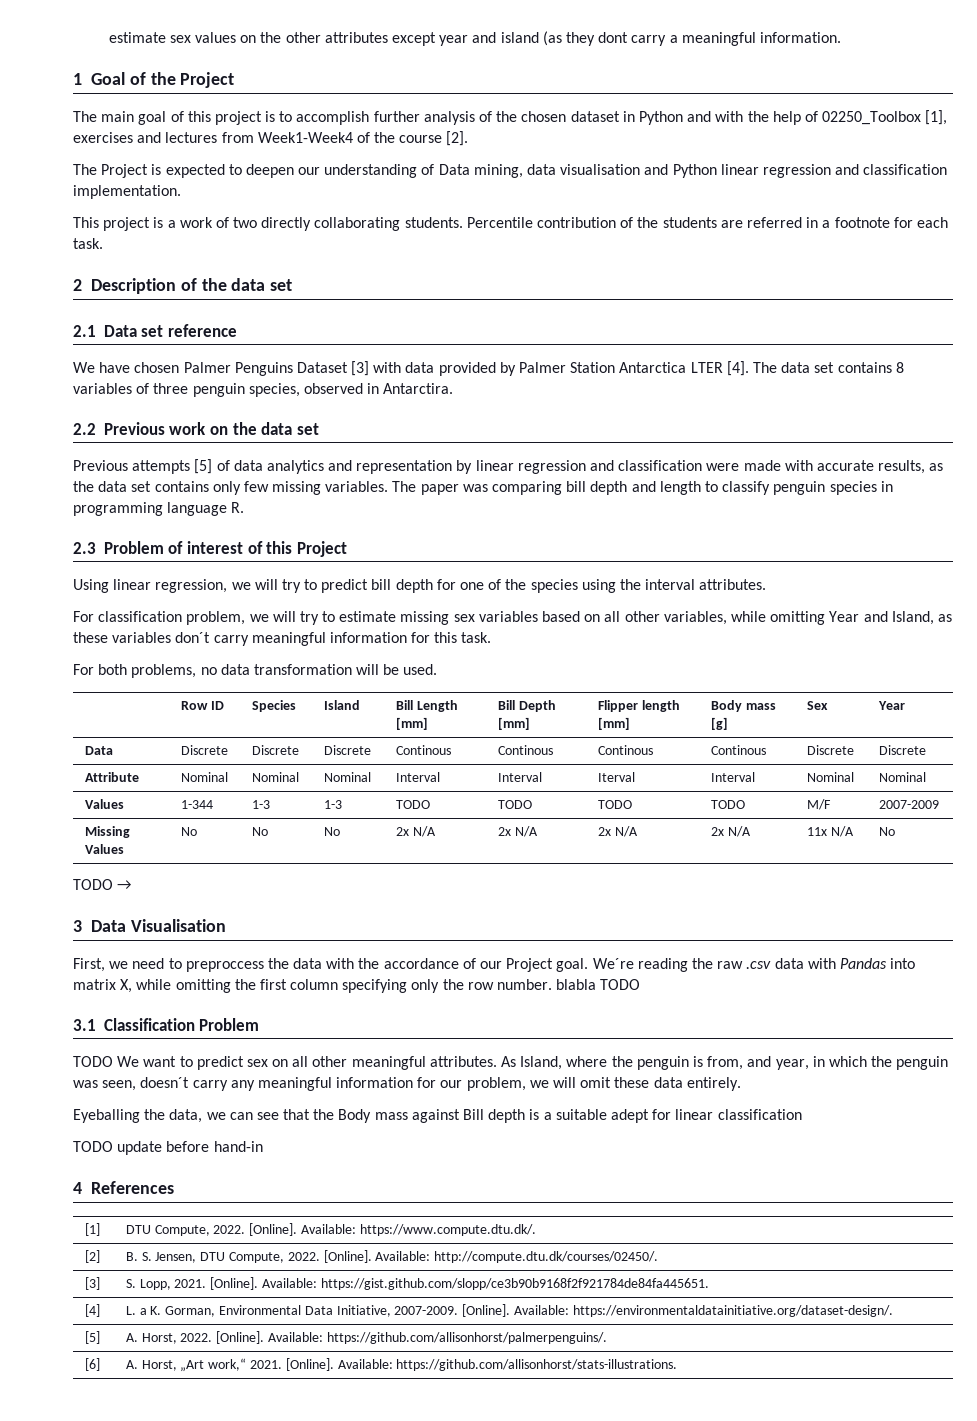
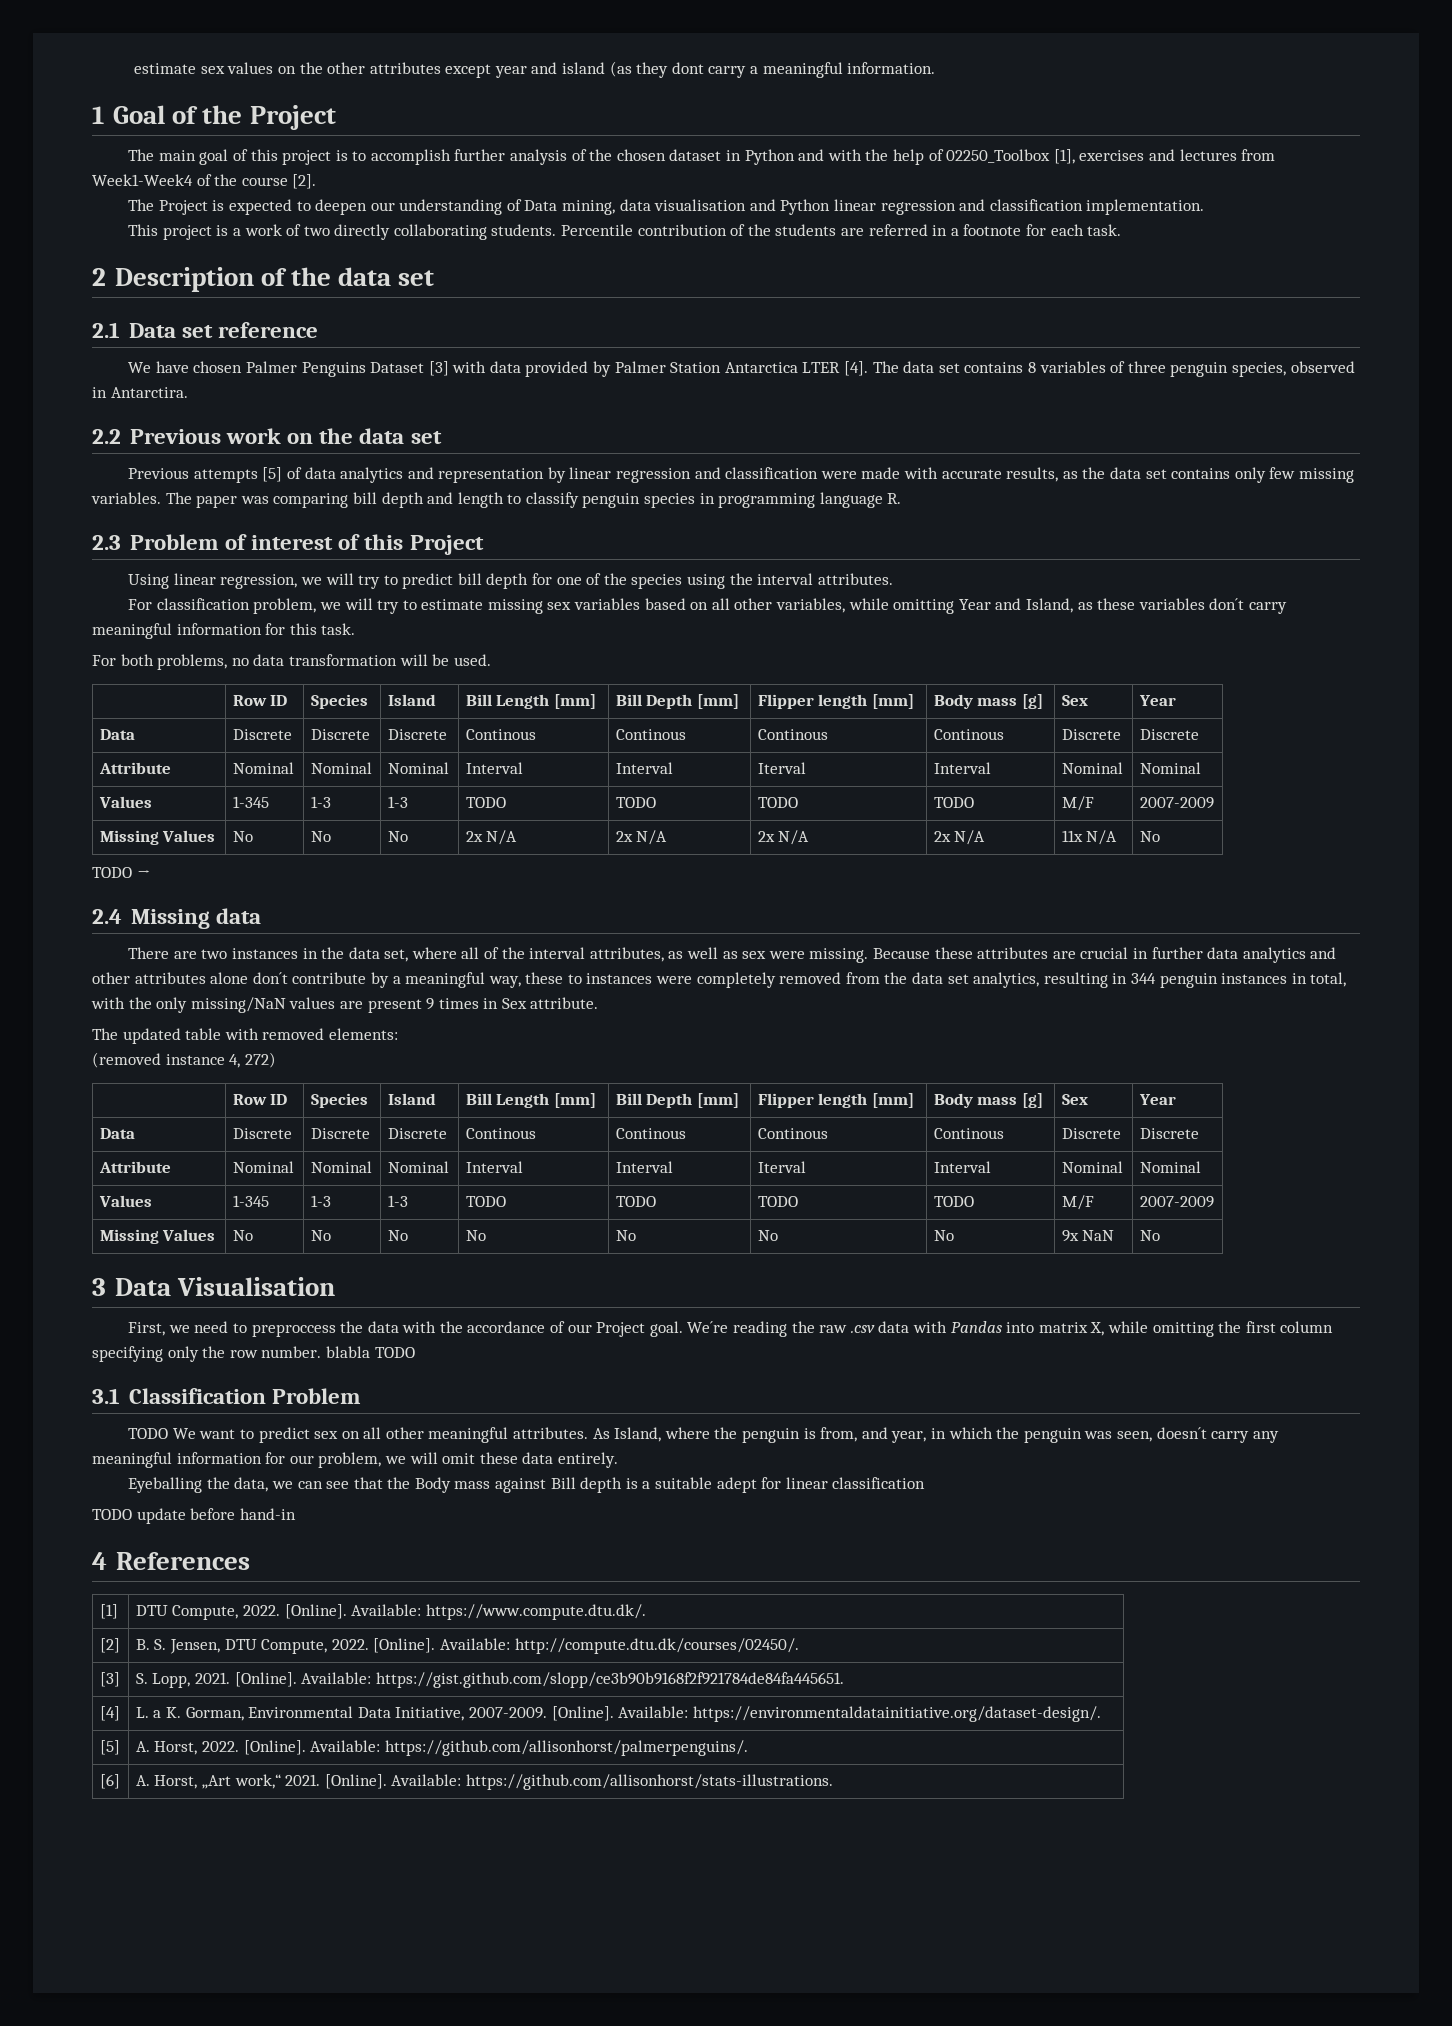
[180,800,213,809] 1-344 -> [232,796,269,808] 1-345
(132, 885) none -> [92,908,261,929] [128,947,1337,963] [92,972,1347,988] [91,997,599,1013] [92,1028,398,1044] [92,1052,276,1068] [232,1094,288,1105] [310,1093,368,1108] [387,1093,436,1105] [465,1093,597,1108] [615,1093,740,1108] [757,1093,915,1108] [933,1093,1044,1108] [1061,1094,1088,1105] [1138,1094,1176,1105] [99,1128,135,1139] [232,1128,292,1139] [310,1128,370,1139] [387,1128,447,1139] [465,1128,536,1139] [615,1128,686,1139] [757,1128,828,1139] [933,1128,1004,1139] [1061,1128,1121,1139] [1139,1128,1199,1139] [98,1161,171,1173] [232,1161,294,1173] [310,1161,372,1173] [387,1161,449,1173] [465,1161,523,1173] [615,1161,673,1173] [757,1161,806,1173] [933,1161,991,1173] [1061,1161,1123,1173] [1139,1161,1201,1173] [98,1195,152,1207] [232,1195,269,1207] [310,1195,331,1207] [387,1195,408,1207] [465,1196,506,1207] [615,1196,656,1207] [757,1196,798,1207] [933,1196,974,1207] [1061,1195,1094,1210] [1139,1196,1214,1208] [99,1229,216,1244] [232,1230,253,1241] [310,1230,331,1241] [387,1230,408,1241] [465,1230,486,1241] [615,1230,636,1241] [757,1230,778,1241] [933,1230,954,1241] [1061,1230,1115,1242] [1139,1230,1160,1241] // 2.4 Missing data // There are two instances in the data set, where all of the interval attributes, as well as sex were missing. Because these attributes are crucial in further data analytics and other attributes alone don´t contribute by a meaningful way, these to instances were completely removed from the data set analytics, resulting in 344 penguin instances in total, with the only missing/NaN values are present 9 times in Sex attribute. // The updated table with removed elements: // (removed instance 4, 272) // | Row ID | Species | Island | Bill Length [mm] | Bill Depth [mm] | Flipper length [mm] | Body mass [g] | Sex | Year // Data | Discrete | Discrete | Discrete | Continous | Continous | Continous | Continous | Discrete | Discrete // Attribute | Nominal | Nominal | Nominal | Interval | Interval | Iterval | Interval | Nominal | Nominal // Values | 1-345 | 1-3 | 1-3 | TODO | TODO | TODO | TODO | M/F | 2007-2009 // Missing Values | No | No | No | No | No | No | No | 9x NaN | No

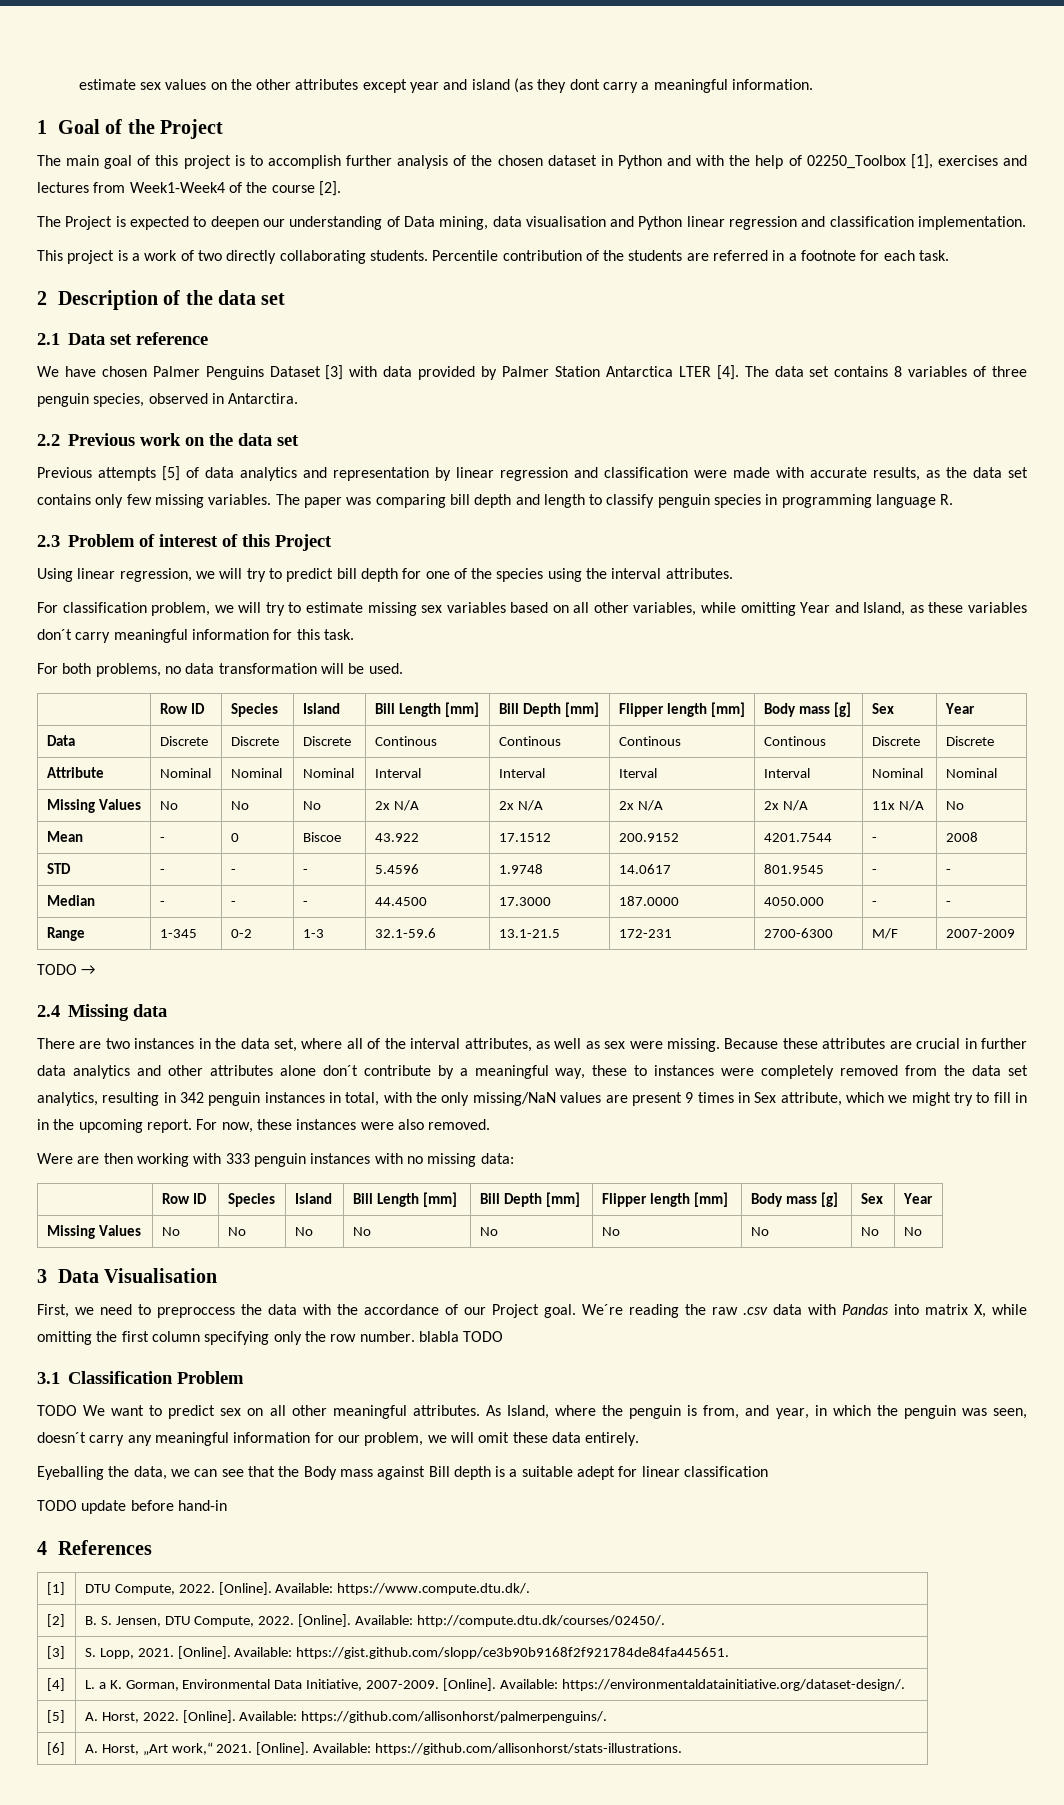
[98,796,152,808] [232,796,269,808] [310,796,331,808] [387,796,408,808] [465,797,506,808] [615,797,656,808] [757,797,798,808] [933,797,974,808] [1061,796,1094,811] [1139,797,1214,809] // Values | 1-345 | 1-3 | 1-3 | TODO | TODO | TODO | TODO | M/F | 2007-2009 -> (997, 773) none
(1160, 836) none -> [46,831,83,842] [159,837,165,842] [230,833,239,842] [302,832,341,842] [374,833,419,842] [498,833,551,842] [618,833,679,842] [763,833,832,842] [871,837,877,842] [945,832,978,842] [46,863,71,874] [159,869,165,874] [230,869,236,874] [302,869,308,874] [374,864,419,874] [498,864,543,874] [618,864,671,874] [763,864,824,874] [871,869,877,874] [945,869,951,874] [46,895,95,906] [159,901,165,906] [230,901,236,906] [302,901,308,906] [374,897,427,906] [498,897,551,906] [618,896,679,906] [763,897,824,906] [871,901,877,906] [945,901,951,906] [46,927,85,941] [159,929,197,938] [230,929,252,938] [302,929,324,938] [374,928,436,938] [498,929,560,938] [618,929,672,938] [763,928,833,938] [871,928,898,939] [945,929,1015,938] // Mean | - | 0 | Biscoe | 43.922 | 17.1512 | 200.9152 | 4201.7544 | - | 2008 // STD | - | - | - | 5.4596 | 1.9748 | 14.0617 | 801.9545 | - | - // Median | - | - | - | 44.4500 | 17.3000 | 187.0000 | 4050.000 | - | - // Range | 1-345 | 0-2 | 1-3 | 32.1-59.6 | 13.1-21.5 | 172-231 | 2700-6300 | M/F | 2007-2009
[1130,973,1156,984] 344 -> [180,1092,205,1103] 342
[530,997,599,1009] [92,1028,398,1044] [92,1052,276,1068] attribute. // The updated table with removed elements: // (removed instance 4, 272) -> [780,1092,1027,1106] [37,1119,491,1133] [37,1153,514,1167] attribute, which we might try to fill in in the upcoming report. For now, these instances were also removed. // Were are then working with 333 penguin instances with no missing data:
[99,1128,135,1139] [232,1128,292,1139] [310,1128,370,1139] [387,1128,447,1139] [465,1128,536,1139] [615,1128,686,1139] [757,1128,828,1139] [933,1128,1004,1139] [1061,1128,1121,1139] [1139,1128,1199,1139] [98,1161,171,1173] [232,1161,294,1173] [310,1161,372,1173] [387,1161,449,1173] [465,1161,523,1173] [615,1161,673,1173] [757,1161,806,1173] [933,1161,991,1173] [1061,1161,1123,1173] [1139,1161,1201,1173] [98,1195,152,1207] [232,1195,269,1207] [310,1195,331,1207] [387,1195,408,1207] [465,1196,506,1207] [615,1196,656,1207] [757,1196,798,1207] [933,1196,974,1207] [1061,1195,1094,1210] [1139,1196,1214,1208] // Data | Discrete | Discrete | Discrete | Continous | Continous | Continous | Continous | Discrete | Discrete // Attribute | Nominal | Nominal | Nominal | Interval | Interval | Iterval | Interval | Nominal | Nominal // Values | 1-345 | 1-3 | 1-3 | TODO | TODO | TODO | TODO | M/F | 2007-2009 -> (933, 1198) none
[1061,1230,1115,1242] 9x NaN -> [860,1227,879,1236] No

